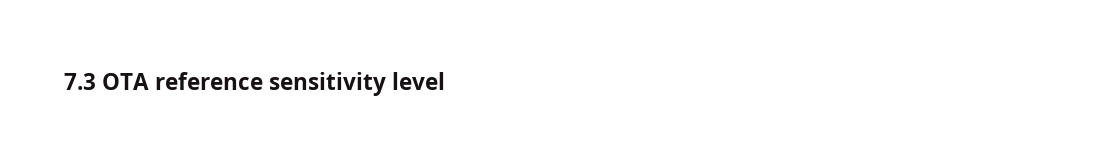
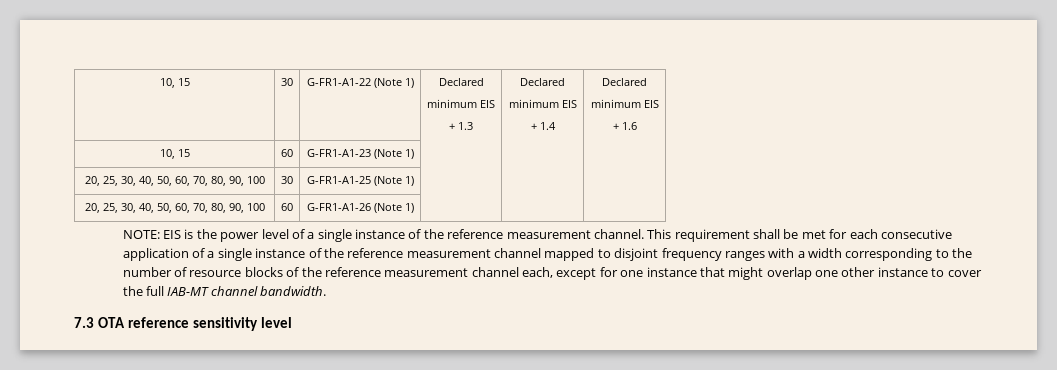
(64, 81) none -> [159,78,190,88] [281,78,293,86] [306,78,414,88] [438,78,484,86] [427,99,495,108] [449,122,473,130] [520,78,565,86] [508,99,577,108] [530,122,556,130] [602,78,647,86] [590,99,659,108] [612,122,637,130] [159,149,190,159] [281,149,293,157] [306,149,414,159] [84,176,265,186] [281,176,293,184] [306,176,414,186] [84,203,265,213] [281,203,293,211] [306,203,414,213] [122,229,952,242] [122,248,973,261] [122,267,982,280] [122,286,327,296] 10, 15 | 30 | G-FR1-A1-22 (Note 1) | Declared // minimum EIS // + 1.3 | Declared // minimum EIS // + 1.4 | Declared // minimum EIS // + 1.6 // 10, 15 | 60 | G-FR1-A1-23 (Note 1) | | | // 20, 25, 30, 40, 50, 60, 70, 80, 90, 100 | 30 | G-FR1-A1-25 (Note 1) | | | // 20, 25, 30, 40, 50, 60, 70, 80, 90, 100 | 60 | G-FR1-A1-26 (Note 1) | | | // NOTE: EIS is the power level of a single instance of the reference measurement channel. This requirement shall be met for each consecutive application of a single instance of the reference measurement channel mapped to disjoint frequency ranges with a width corresponding to the number of resource blocks of the reference measurement channel each, except for one instance that might overlap one other instance to cover the full IAB-MT channel bandwidth. //

